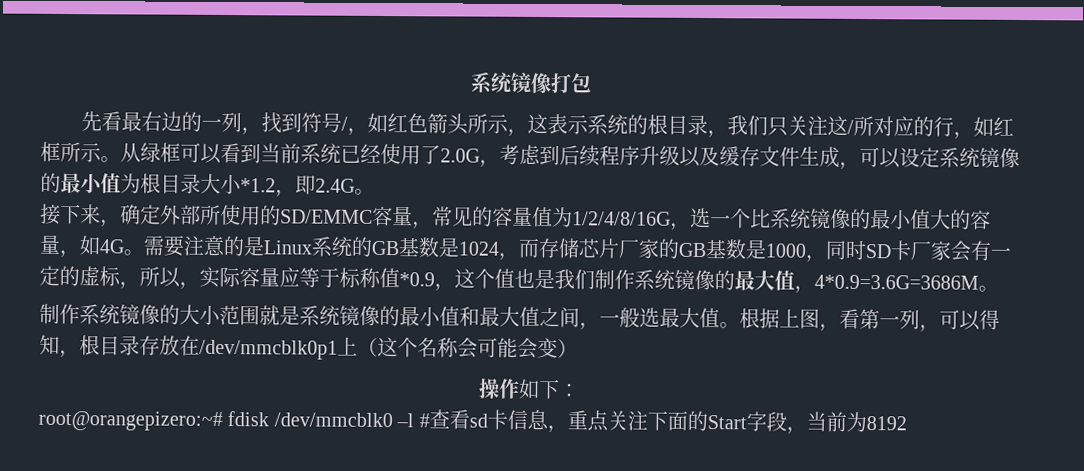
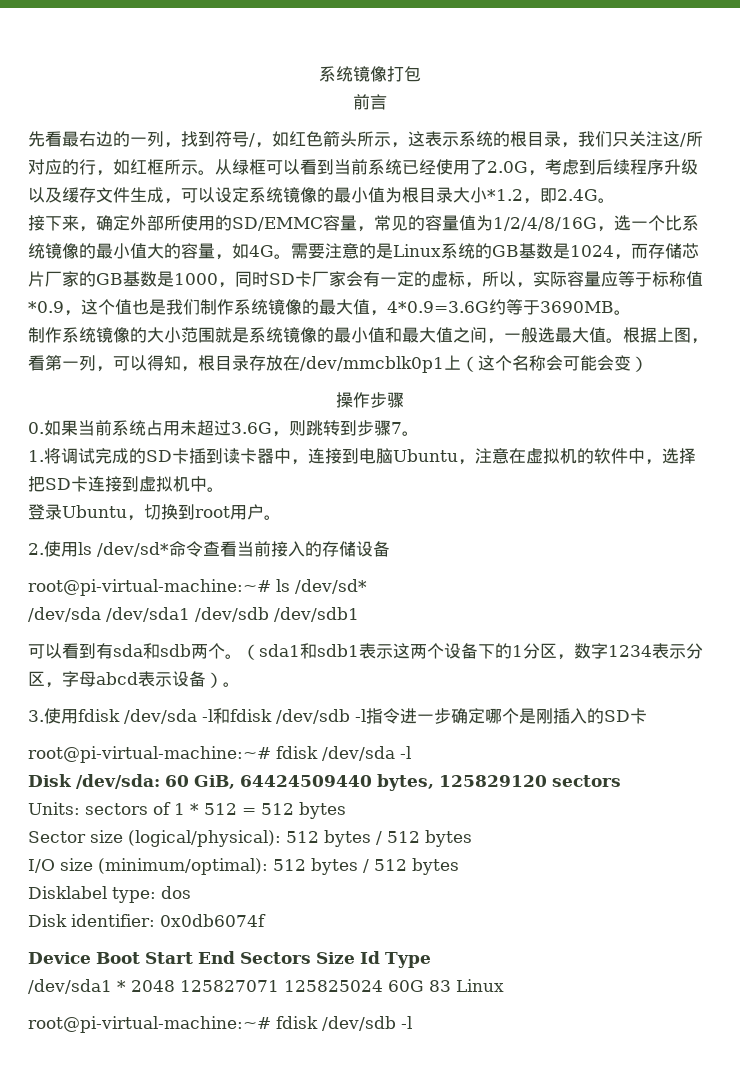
(592, 83) none -> [353,94,387,110] // 前言
[814,274,979,290] 4*0.9=3.6G=3686M -> [387,299,614,315] 4*0.9=3.6G约等于3690MB
[517,378,580,400] [38,409,907,435] 如下： // root@orangepizero:~# fdisk /dev/mmcblk0 –l #查看sd卡信息，重点关注下面的Start字段，当前为8192 -> [370,392,404,408] [28,420,419,437] [28,448,696,465] [28,476,224,492] [28,504,281,521] [28,541,390,557] [28,579,367,596] [28,607,359,622] [28,643,703,660] [28,671,240,688] [28,708,647,724] [28,746,411,763] [28,774,621,791] [28,802,346,819] [28,830,472,847] [28,858,459,875] [28,886,191,903] [28,914,266,927] [28,951,431,968] [28,979,504,994] [28,1016,412,1033] 步骤 // 0.如果当前系统占用未超过3.6G，则跳转到步骤7。 // 1.将调试完成的SD卡插到读卡器中，连接到电脑Ubuntu，注意在虚拟机的软件中，选择把SD卡连接到虚拟机中。 // 登录Ubuntu，切换到root用户。 // 2.使用ls /dev/sd*命令查看当前接入的存储设备 // root@pi-virtual-machine:~# ls /dev/sd* // /dev/sda /dev/sda1 /dev/sdb /dev/sdb1 // 可以看到有sda和sdb两个。（sda1和sdb1表示这两个设备下的1分区，数字1234表示分区，字母abcd表示设备）。 // 3.使用fdisk /dev/sda -l和fdisk /dev/sdb -l指令进一步确定哪个是刚插入的SD卡 // root@pi-virtual-machine:~# fdisk /dev/sda -l // Disk /dev/sda: 60 GiB, 64424509440 bytes, 125829120 sectors // Units: sectors of 1 * 512 = 512 bytes // Sector size (logical/physical): 512 bytes / 512 bytes // I/O size (minimum/optimal): 512 bytes / 512 bytes // Disklabel type: dos // Disk identifier: 0x0db6074f // Device Boot Start End Sectors Size Id Type // /dev/sda1 * 2048 125827071 125825024 60G 83 Linux // root@pi-virtual-machine:~# fdisk /dev/sdb -l

